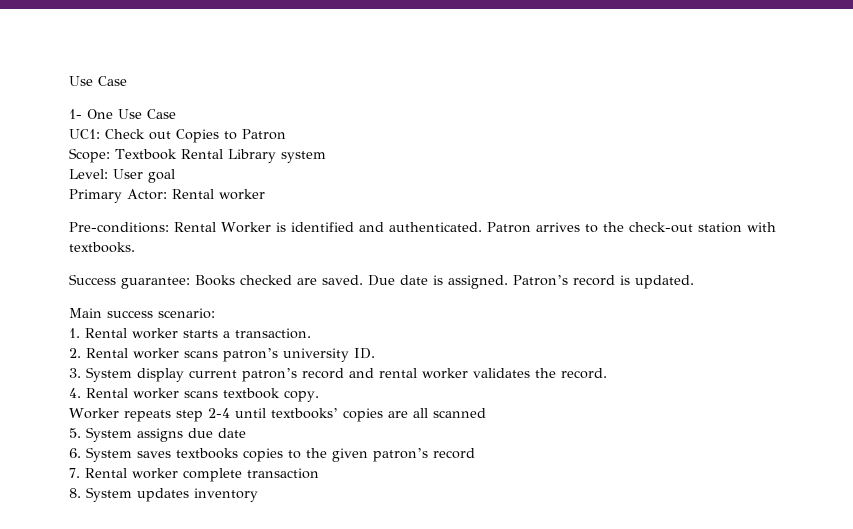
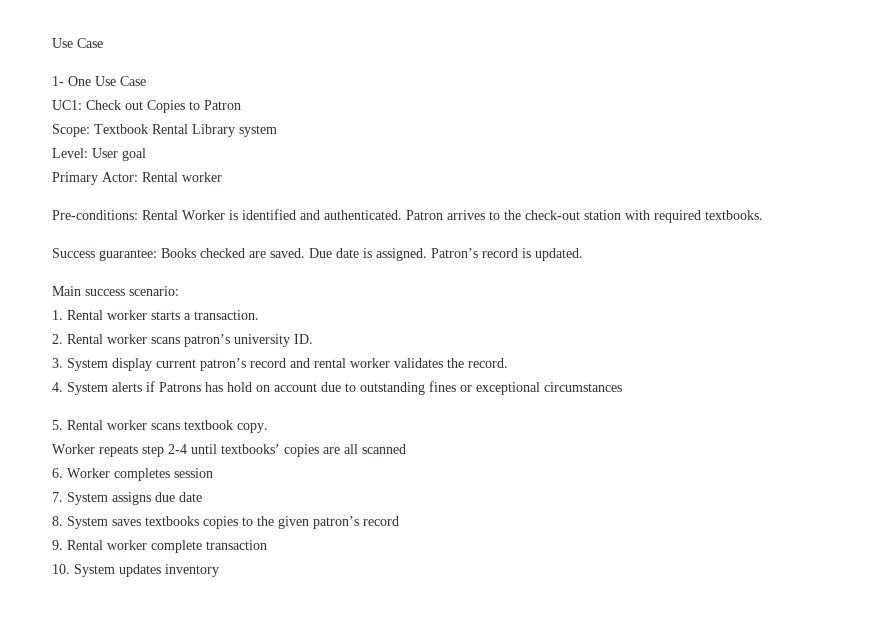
(776, 227) none -> [654,210,701,223] required
(81, 393) none -> [67,381,622,395] [52,420,63,430] System alerts if Patrons has hold on account due to outstanding fines or exceptional circumstances // 5.
[69,428,81,438] 5. -> [52,468,213,481] [52,492,63,502] 6. Worker completes session // 7.
[69,448,81,458] 6. -> [52,516,63,526] 8.
[69,468,80,478] 7. -> [52,540,63,550] 9.
[69,488,81,498] 8. -> [52,564,70,574] 10.

